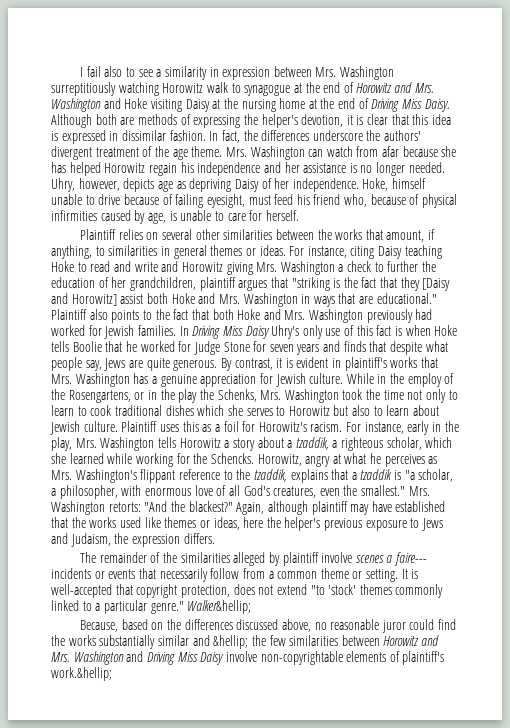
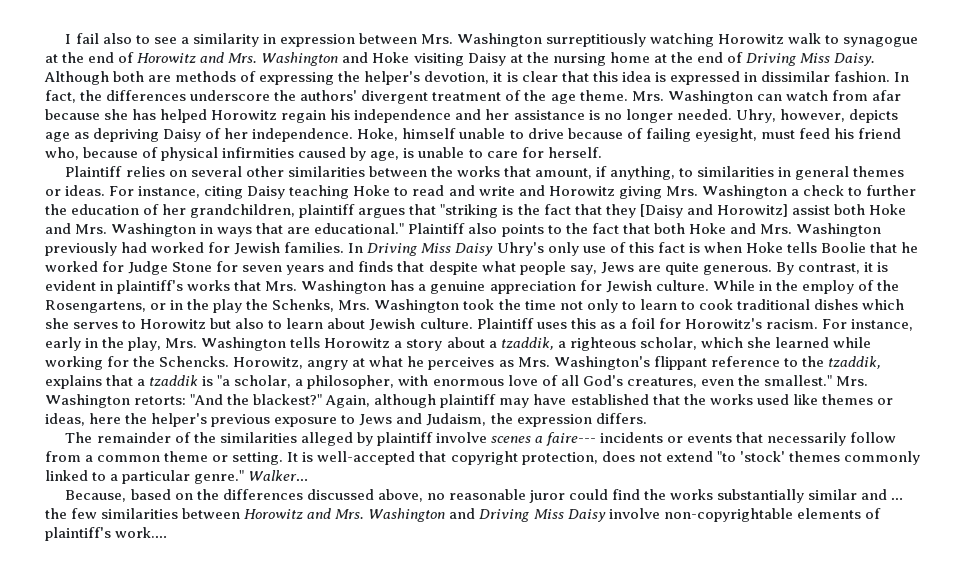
[187,600,252,614] Walker&hellip; -> [248,470,309,481] Walker…
[213,635,249,649] &hellip; -> [891,498,904,500] …
[51,667,112,681] work.&hellip; -> [115,527,168,538] work.…

